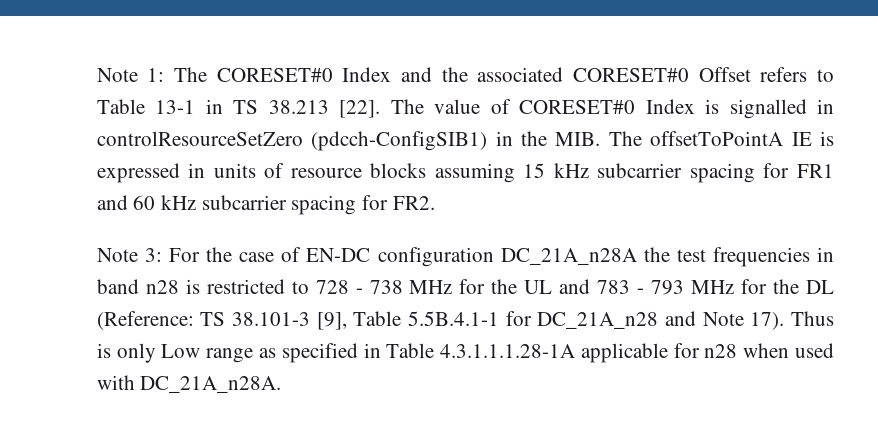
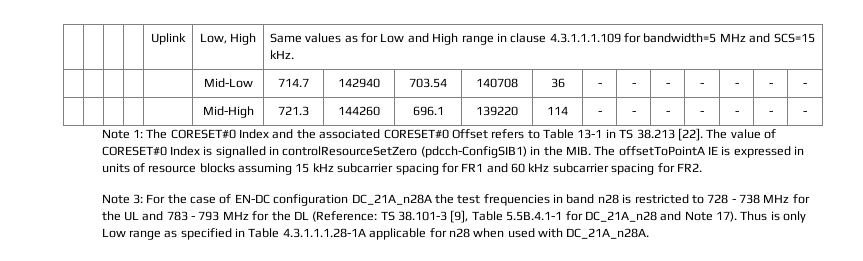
(96, 75) none -> [151,33,186,45] [199,33,257,45] [269,33,815,45] [269,50,294,59] [203,78,253,88] [278,78,309,87] [338,78,380,88] [409,78,447,88] [476,78,518,88] [550,78,565,88] [597,82,602,87] [631,82,636,87] [665,82,670,87] [700,82,704,87] [734,82,739,87] [768,82,773,87] [803,82,807,87] [202,106,254,118] [278,106,309,116] [338,106,380,116] [412,106,444,116] [476,106,518,116] [547,106,568,115] [597,110,602,115] [631,110,636,115] [665,110,670,115] [700,110,704,115] [734,110,739,115] [768,110,773,115] [803,110,807,115] | | | | Uplink | Low, High | Same values as for Low and High range in clause 4.3.1.1.1.109 for bandwidth=5 MHz and SCS=15 kHz. // | | | | | Mid-Low | 714.7 | 142940 | 703.54 | 140708 | 36 | - | - | - | - | - | - | - // | | | | | Mid-High | 721.3 | 144260 | 696.1 | 139220 | 114 | - | - | - | - | - | - | - //

